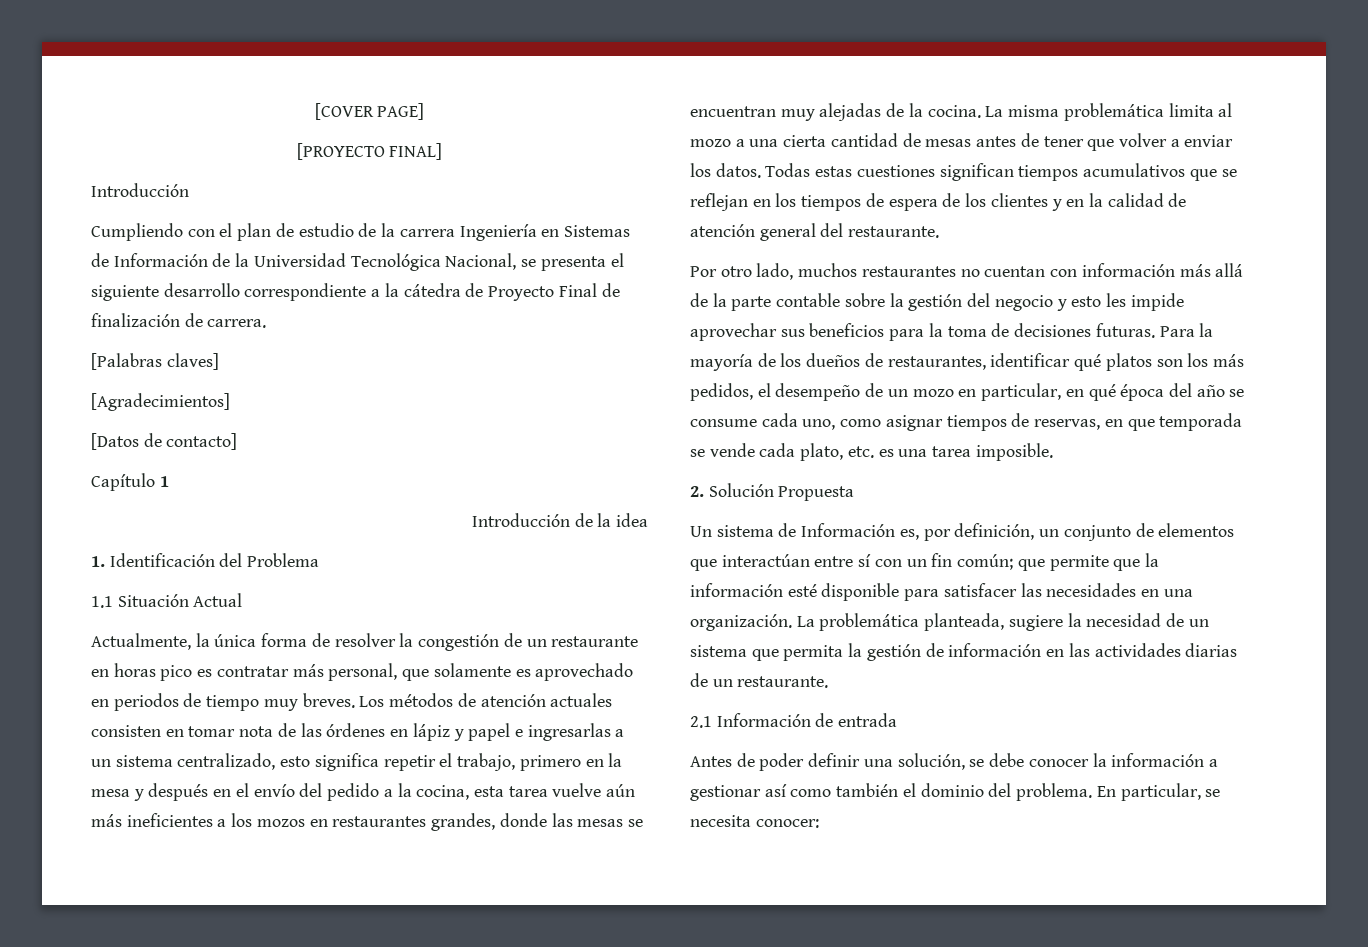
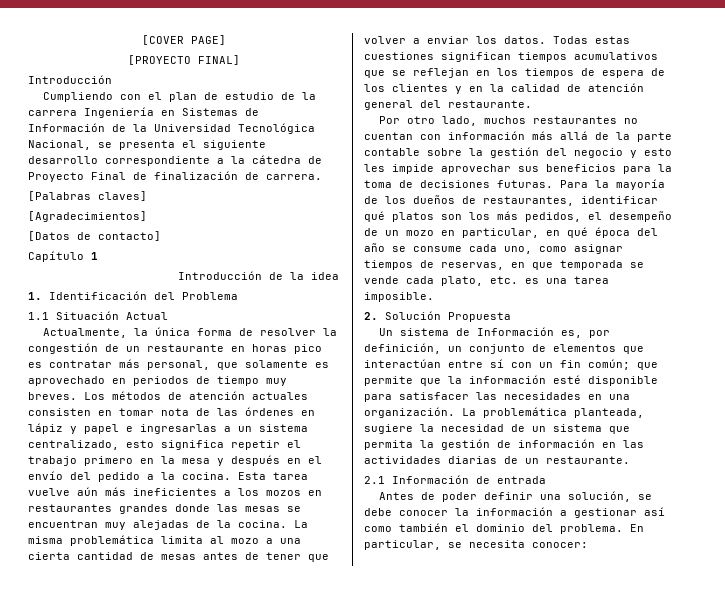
[457,753,516,771] trabajo, -> [28,456,77,466] trabajo
[416,785,504,800] cocina, esta -> [182,472,266,480] cocina. Esta
[431,813,496,831] grandes, -> [119,504,168,514] grandes

